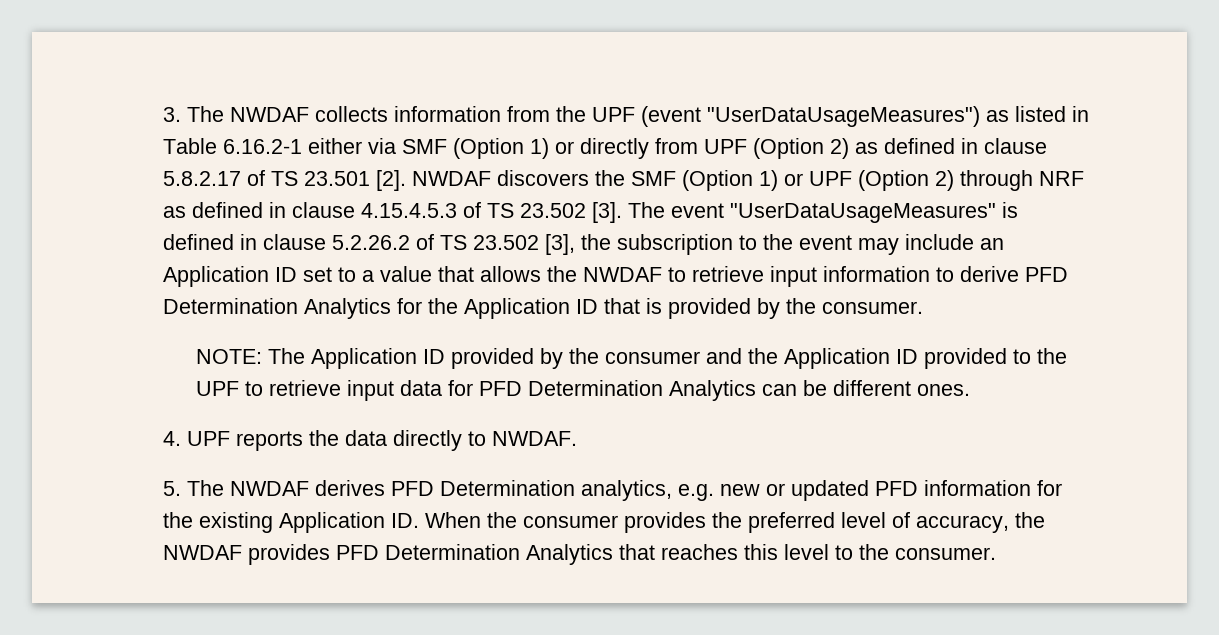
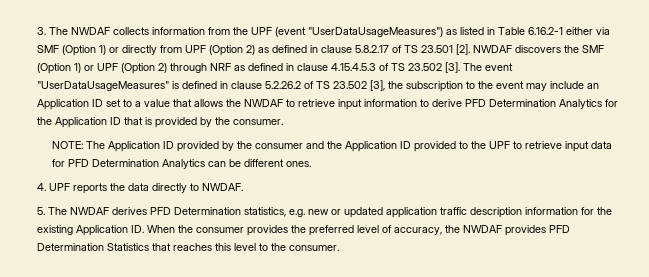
[580,480,672,501] analytics, -> [243,207,286,217] statistics,
[874,481,918,496] PFD -> [385,207,522,218] application traffic description
[525,544,613,565] Analytics -> [106,243,149,251] Statistics

